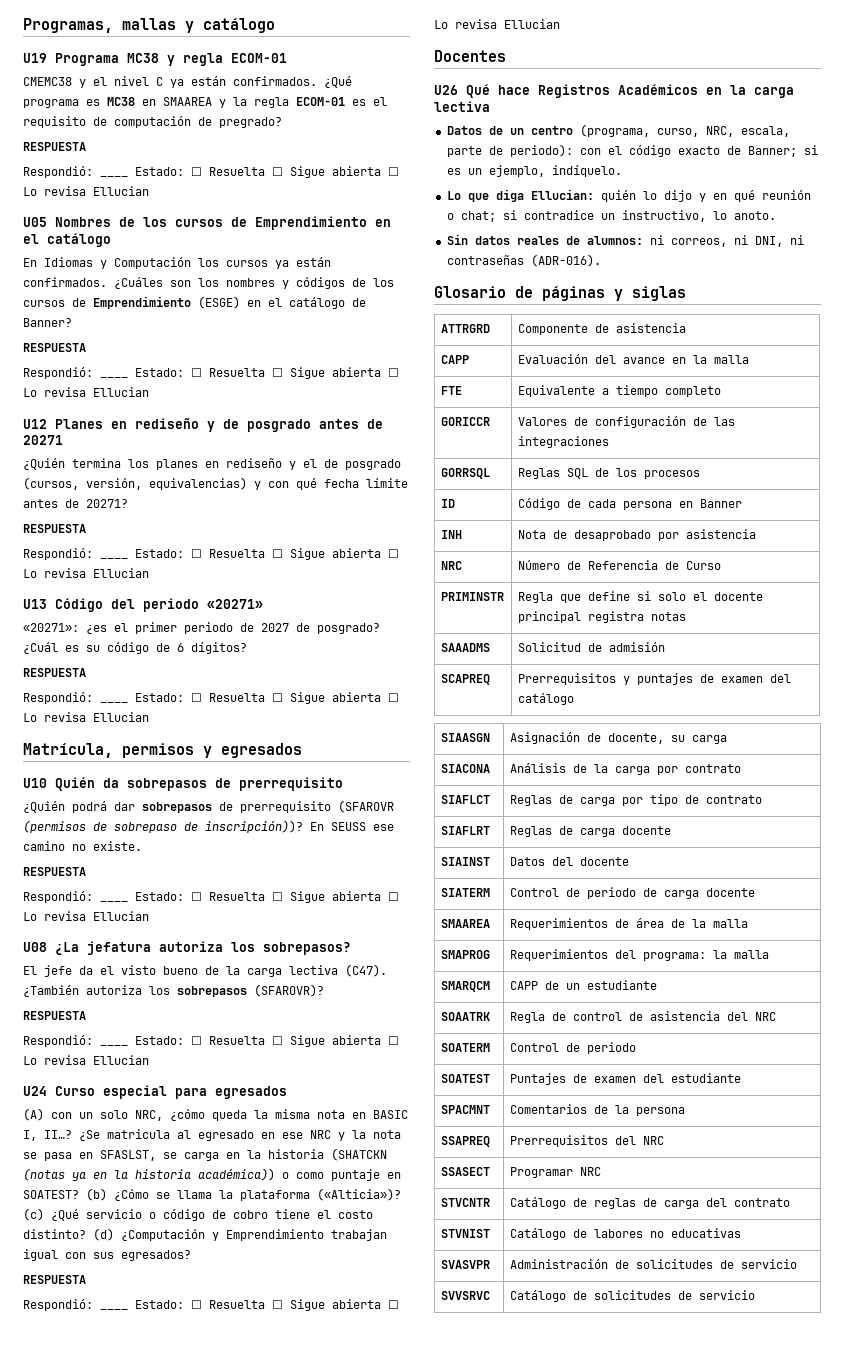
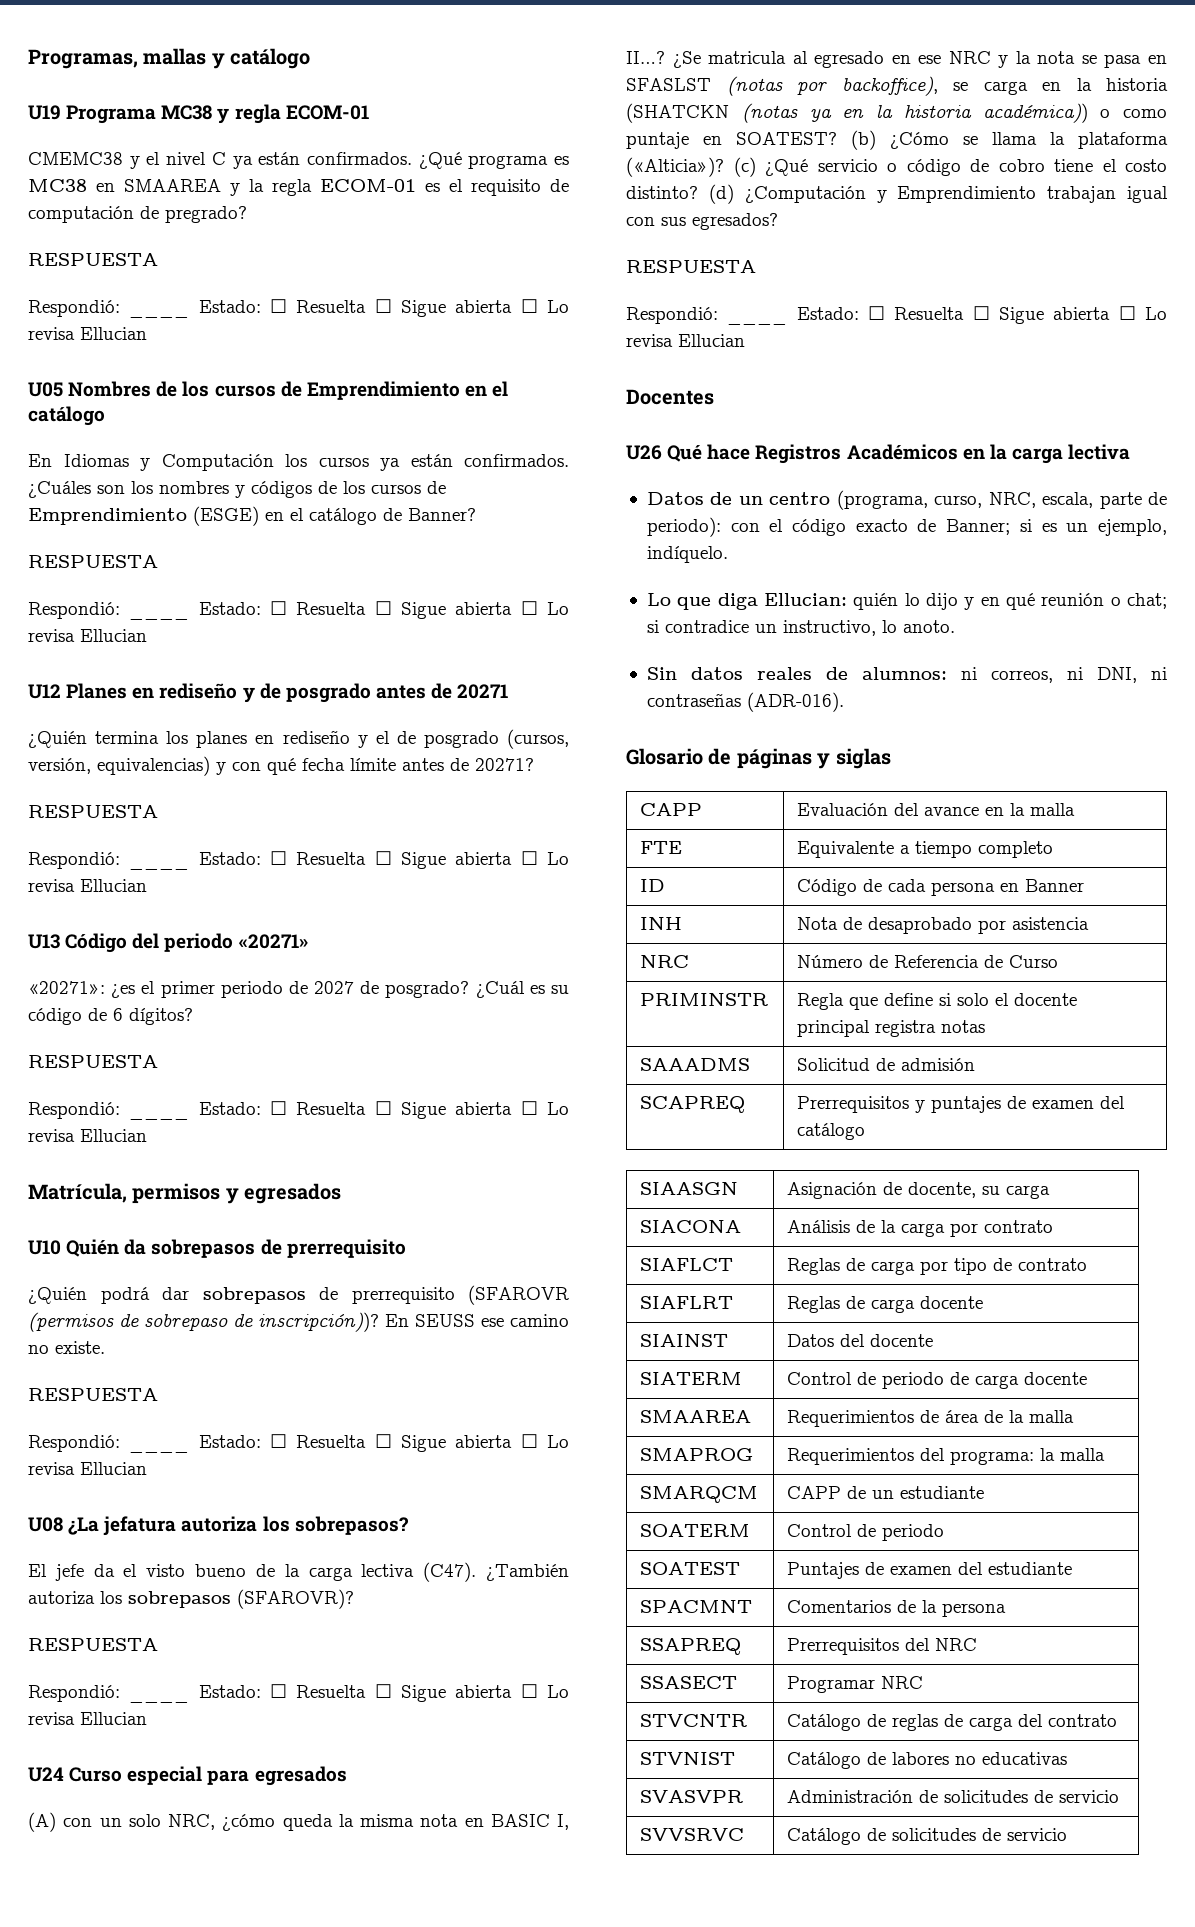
[100,1150,156,1161] SFASLST, -> [626,76,938,96] SFASLST (notas por backoffice),
[440,324,490,333] [517,323,686,335] // ATTRGRD | Componente de asistencia -> (891, 758) none
[440,417,490,426] [517,416,735,428] [517,436,609,448] [440,468,490,479] [517,468,700,479] // GORICCR | Valores de configuración de las integraciones // GORRSQL | Reglas SQL de los procesos -> (1054, 849) none
[440,1012,490,1021] [509,1011,776,1023] // SOAATRK | Regla de control de asistencia del NRC -> (985, 1492) none

